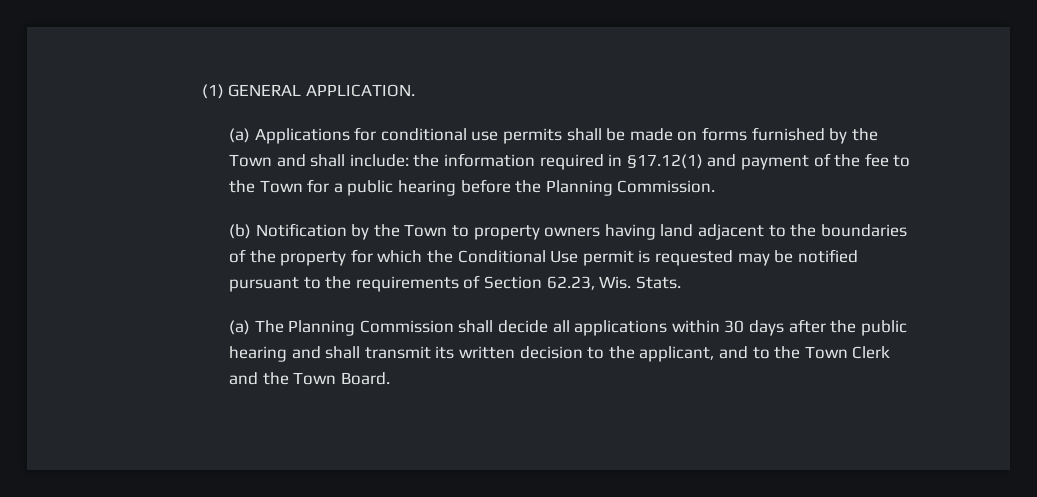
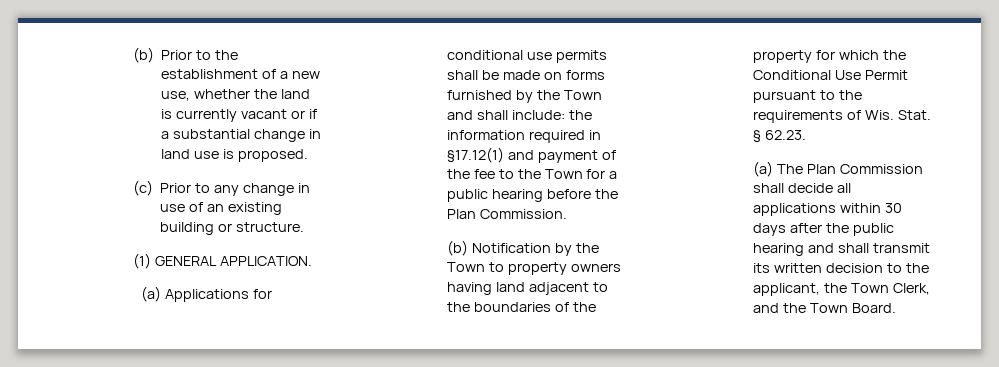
(201, 91) none -> [133,47,239,63] [161,69,321,79] [161,89,311,101] [161,109,318,122] [161,129,322,142] [161,149,309,162] [133,180,311,196] [160,202,283,215] [160,222,305,235] (b) Prior to the establishment of a new use, whether the land is currently vacant or if a substantial change in land use is proposed. // (c) Prior to any change in use of an existing building or structure. //
[545,180,613,196] Planning -> [446,209,476,219] Plan
[582,249,858,266] permit is requested may be notified -> [864,70,908,80] Permit
[483,276,681,290] Section 62.23, Wis. Stats. -> [864,110,931,120] [752,130,806,143] Wis. Stat. § 62.23.
[288,320,356,336] Planning -> [806,164,836,174] Plan
[718,346,891,359] and to the Town Clerk -> [823,283,930,295] the Town Clerk,

